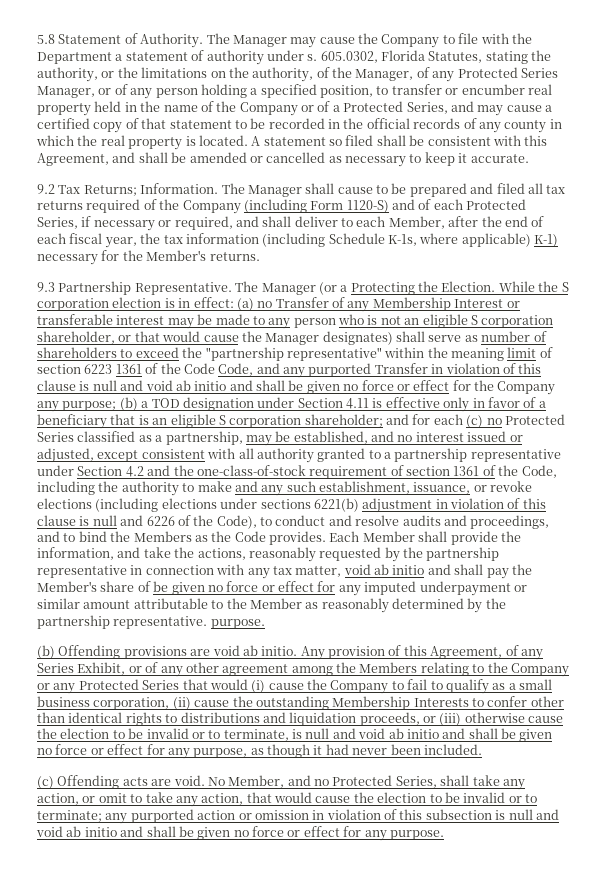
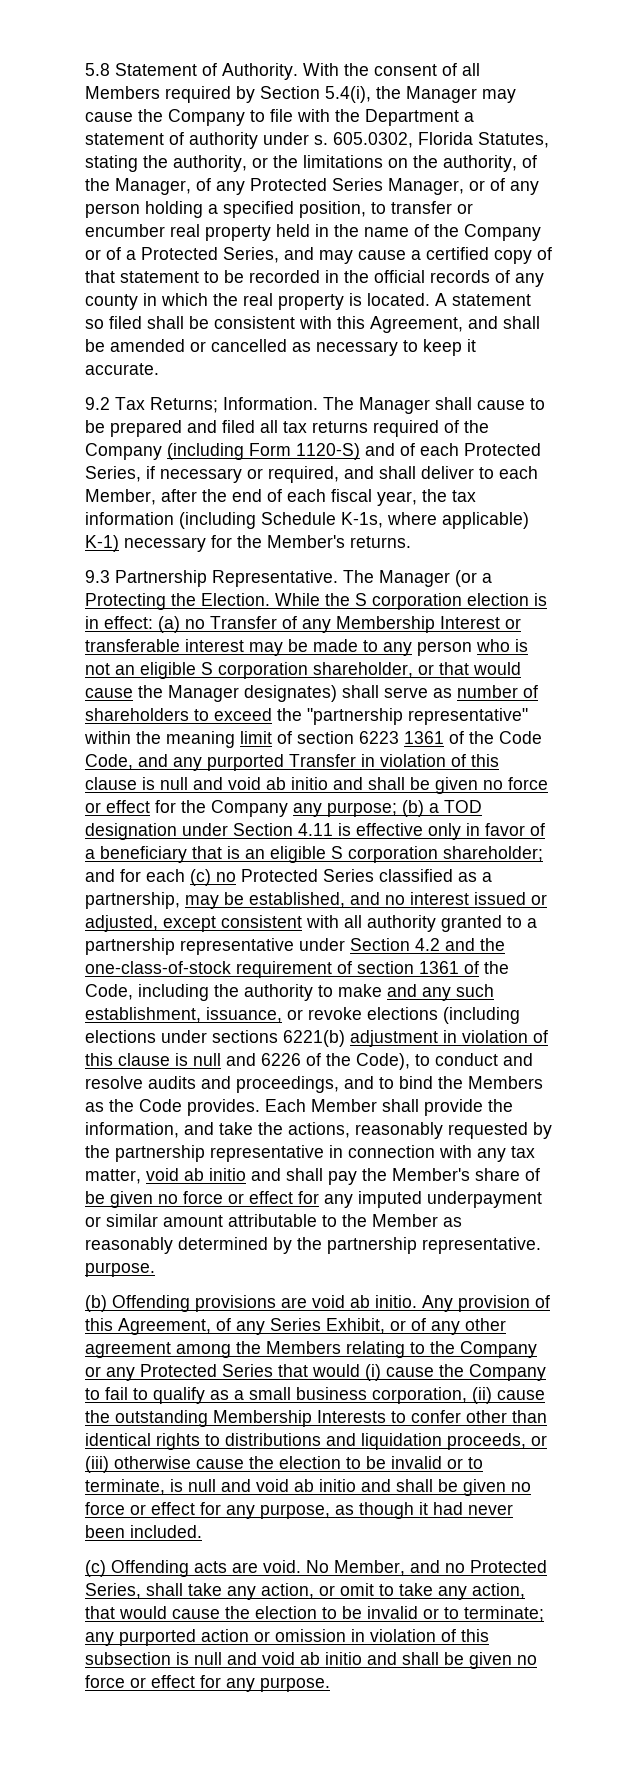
[206,33,230,44] The -> [303,63,480,76] [85,86,401,103] With the consent of all Members required by Section 5.4(i), the

